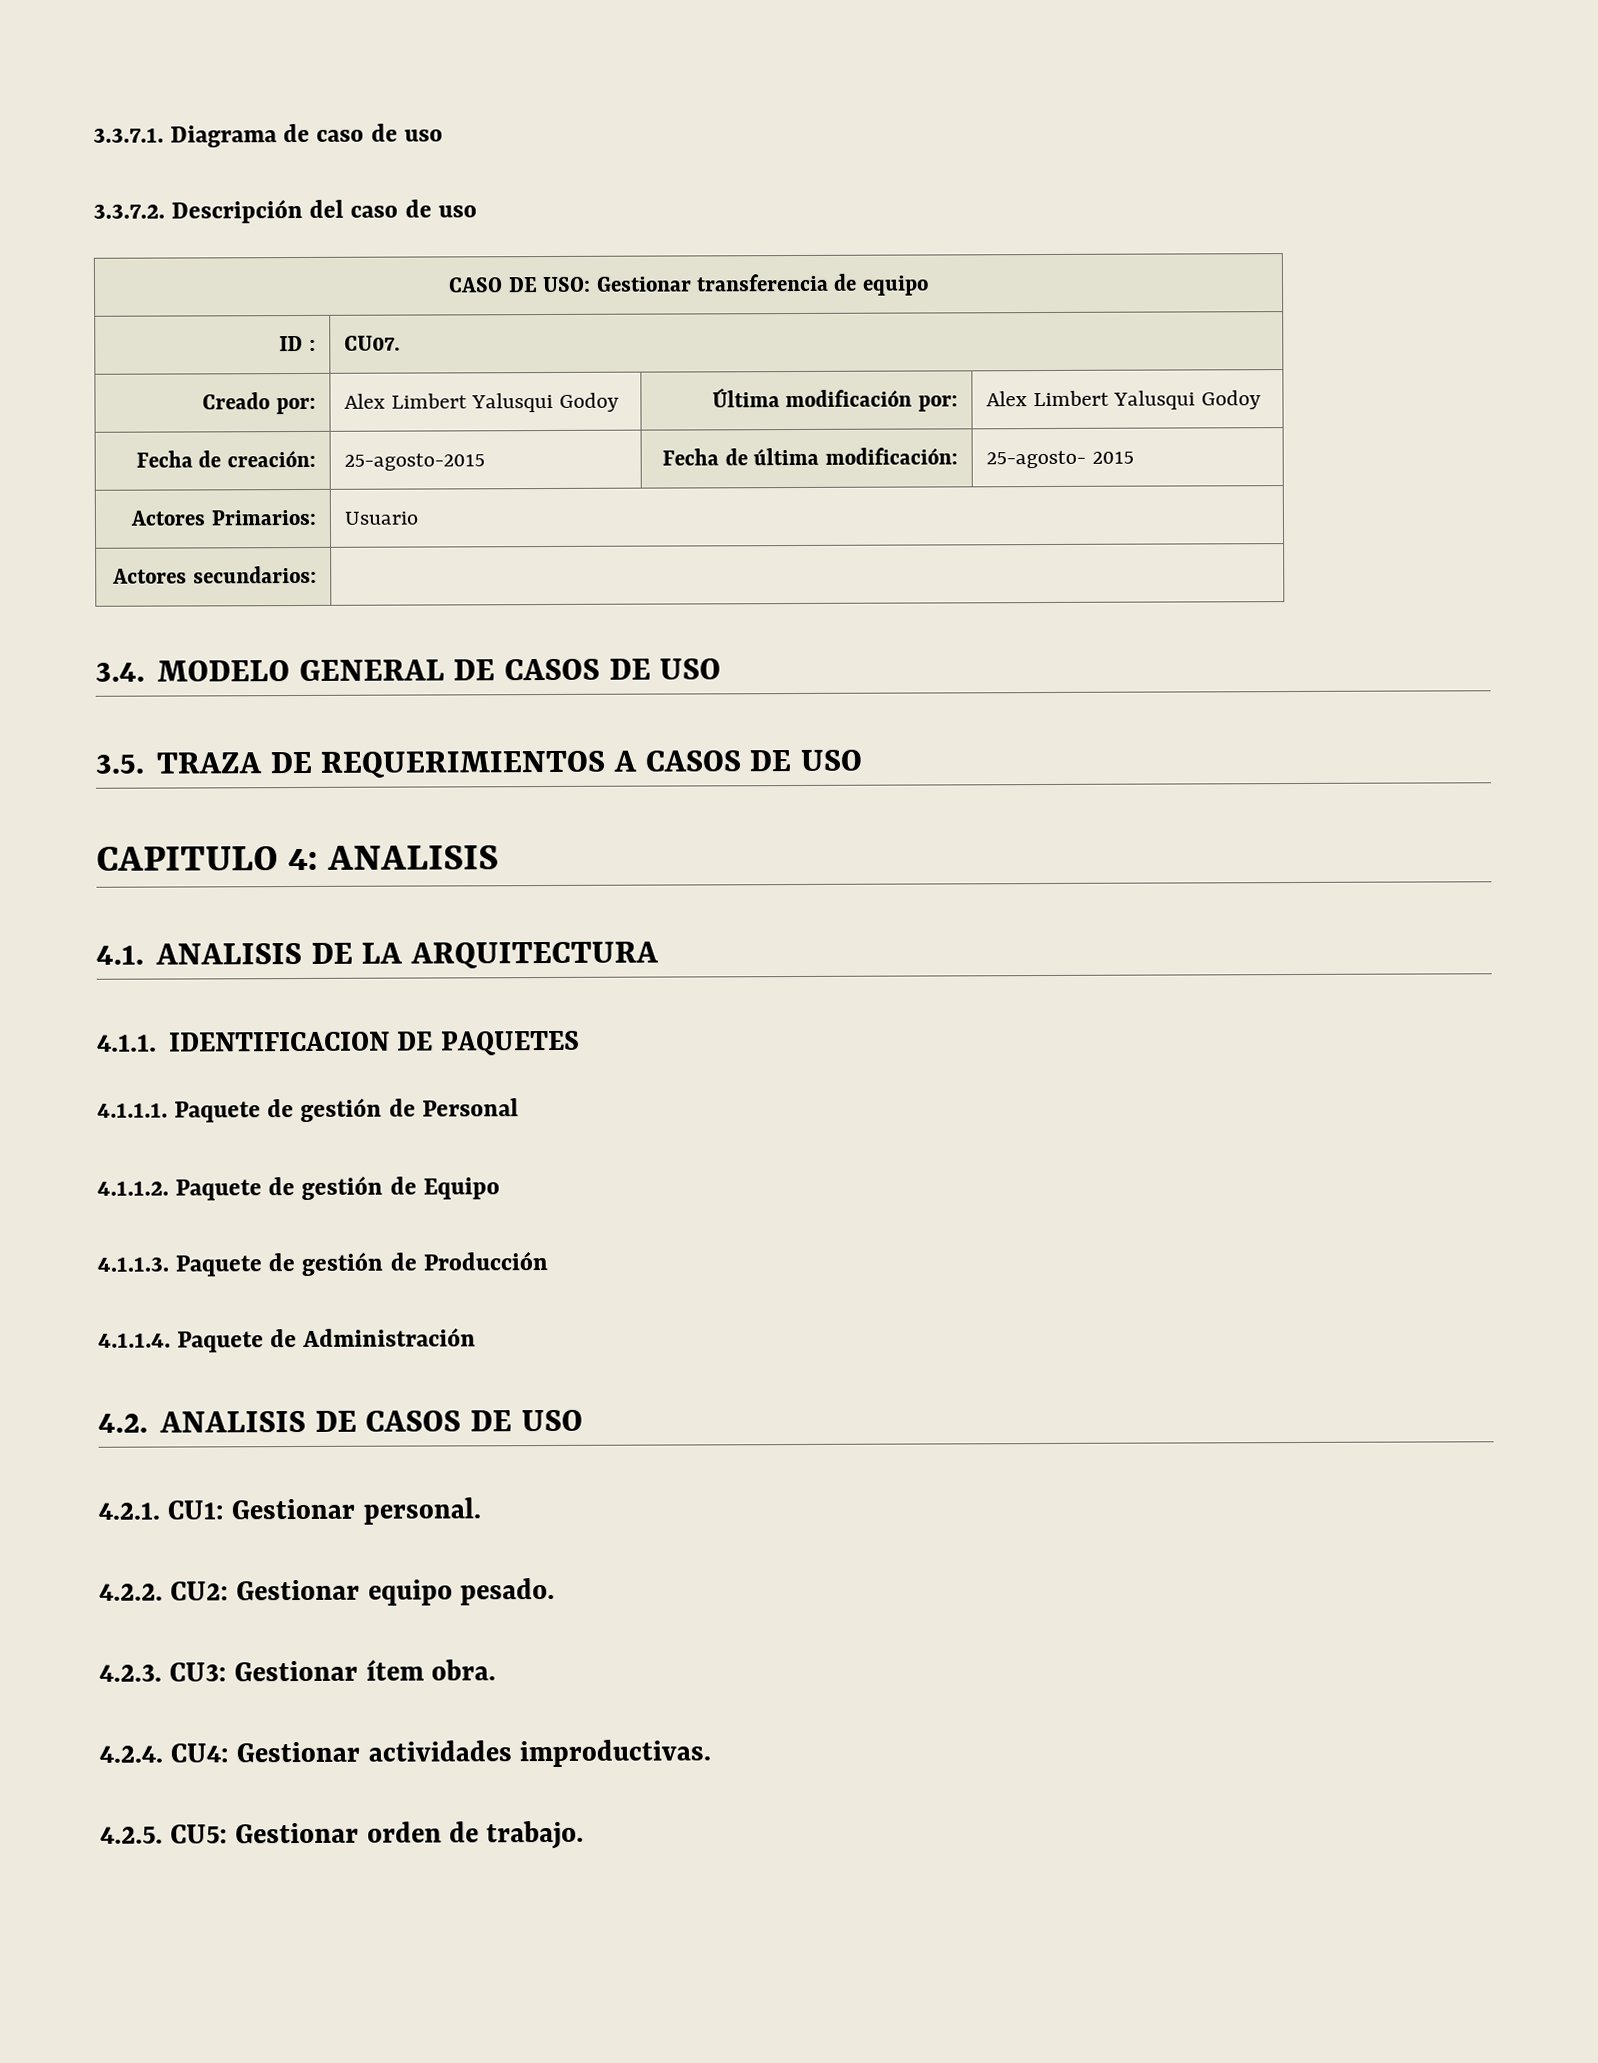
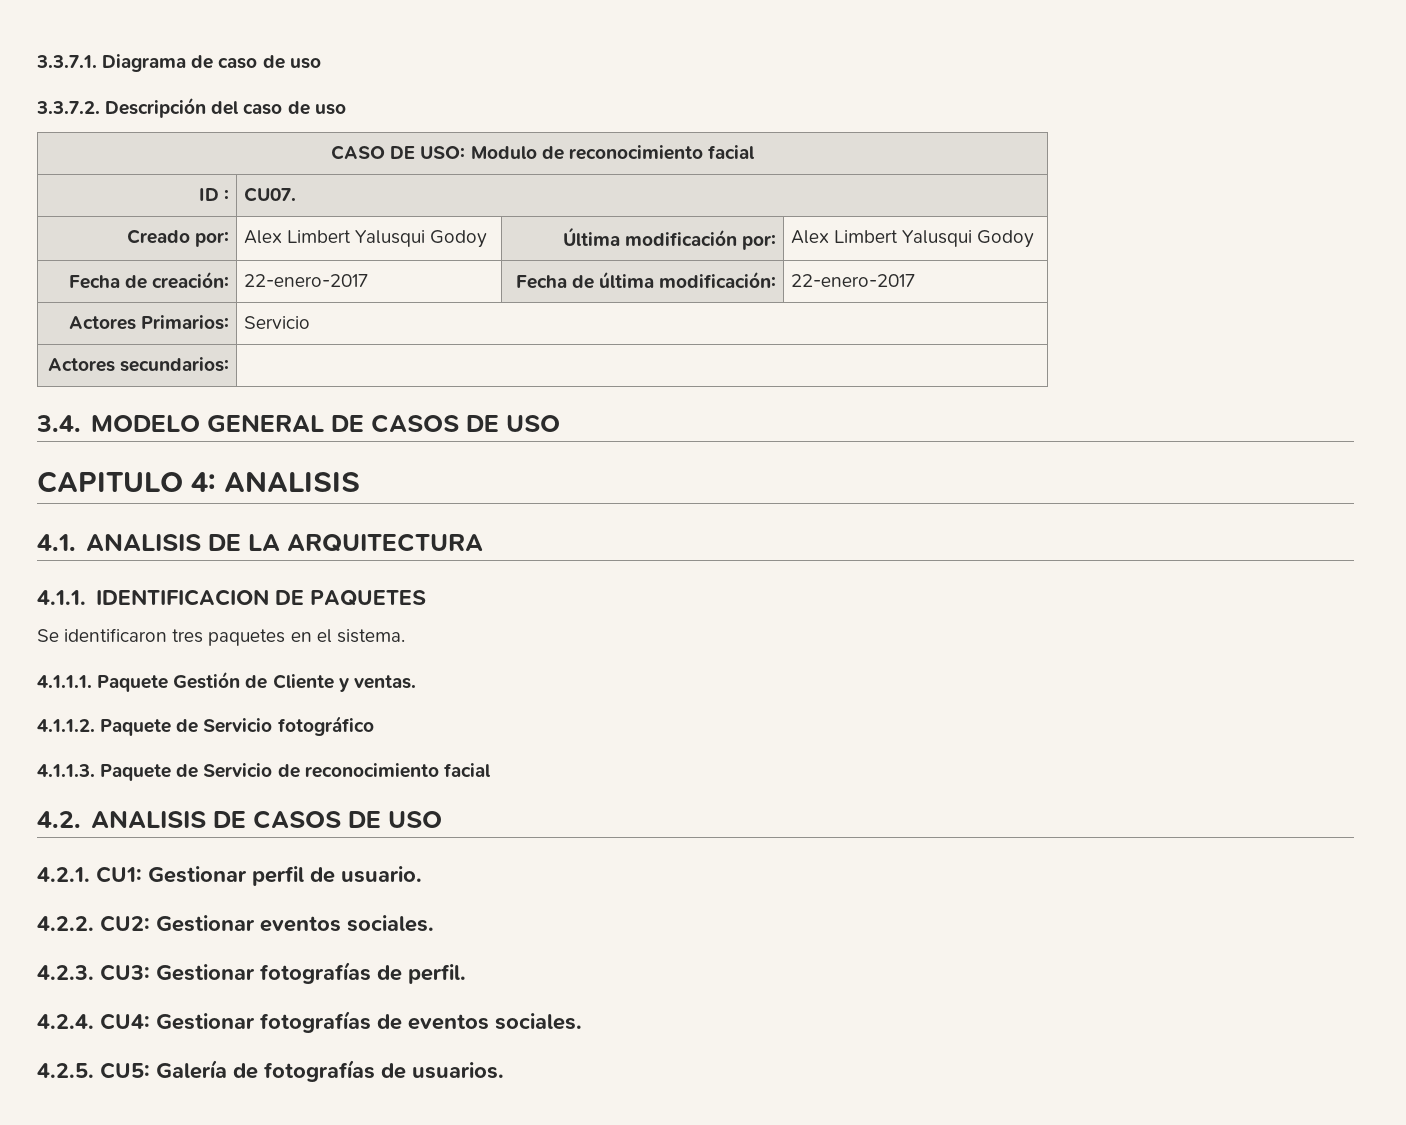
[595,273,929,296] Gestionar transferencia de equipo -> [470,145,755,160] Modulo de reconocimiento facial
[344,453,486,471] 25-agosto-2015 -> [243,274,368,287] 22-enero-2017
[986,450,1134,469] 25-agosto- 2015 -> [790,274,915,287] 22-enero-2017
[344,511,419,525] Usuario -> [243,316,310,329] Servicio
[95,749,862,778] // 3.5. TRAZA DE REQUERIMIENTOS A CASOS DE USO -> (560, 423) none
[97,1097,519,1123] 4.1.1.1. Paquete de gestión de Personal -> [37,628,405,646] [37,671,416,692] Se identificaron tres paquetes en el sistema. // 4.1.1.1. Paquete Gestión de Cliente y ventas.
[301,1175,500,1200] gestión de Equipo -> [203,716,374,736] Servicio fotográfico
[301,1251,548,1276] [98,1327,477,1353] gestión de Producción // 4.1.1.4. Paquete de Administración -> [203,763,491,778] Servicio de reconocimiento facial
[362,1497,481,1525] personal. -> [252,866,422,886] perfil de usuario.
[367,1577,555,1606] equipo pesado. -> [260,915,434,932] eventos sociales.
[365,1659,496,1681] ítem obra. -> [260,962,466,984] fotografías de perfil.
[367,1739,711,1768] [100,1820,585,1850] actividades improductivas. // 4.2.5. CU5: Gestionar orden de trabajo. -> [260,1011,582,1033] [37,1060,504,1082] fotografías de eventos sociales. // 4.2.5. CU5: Galería de fotografías de usuarios.

